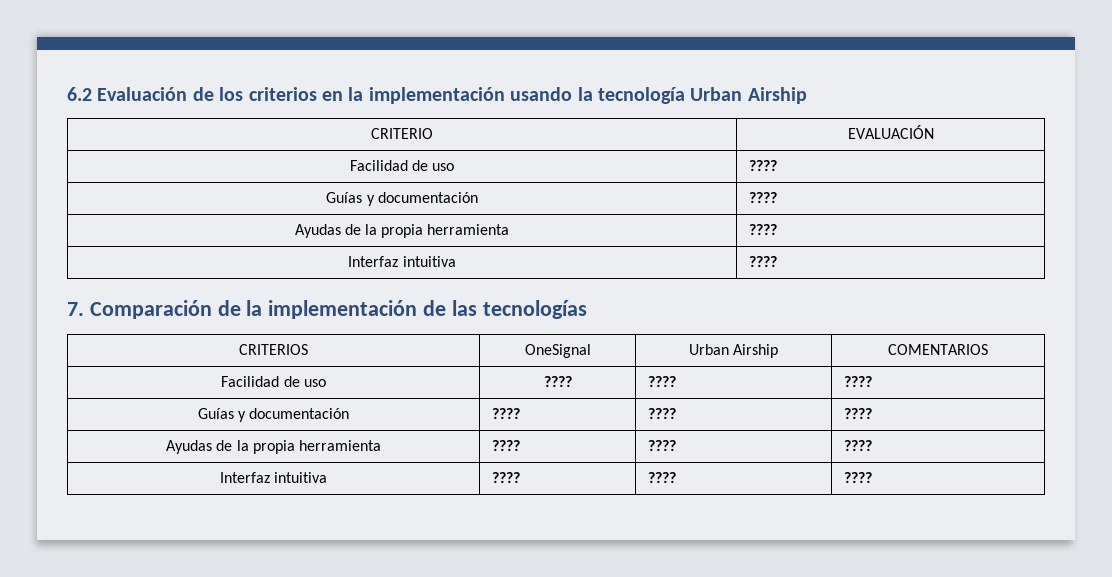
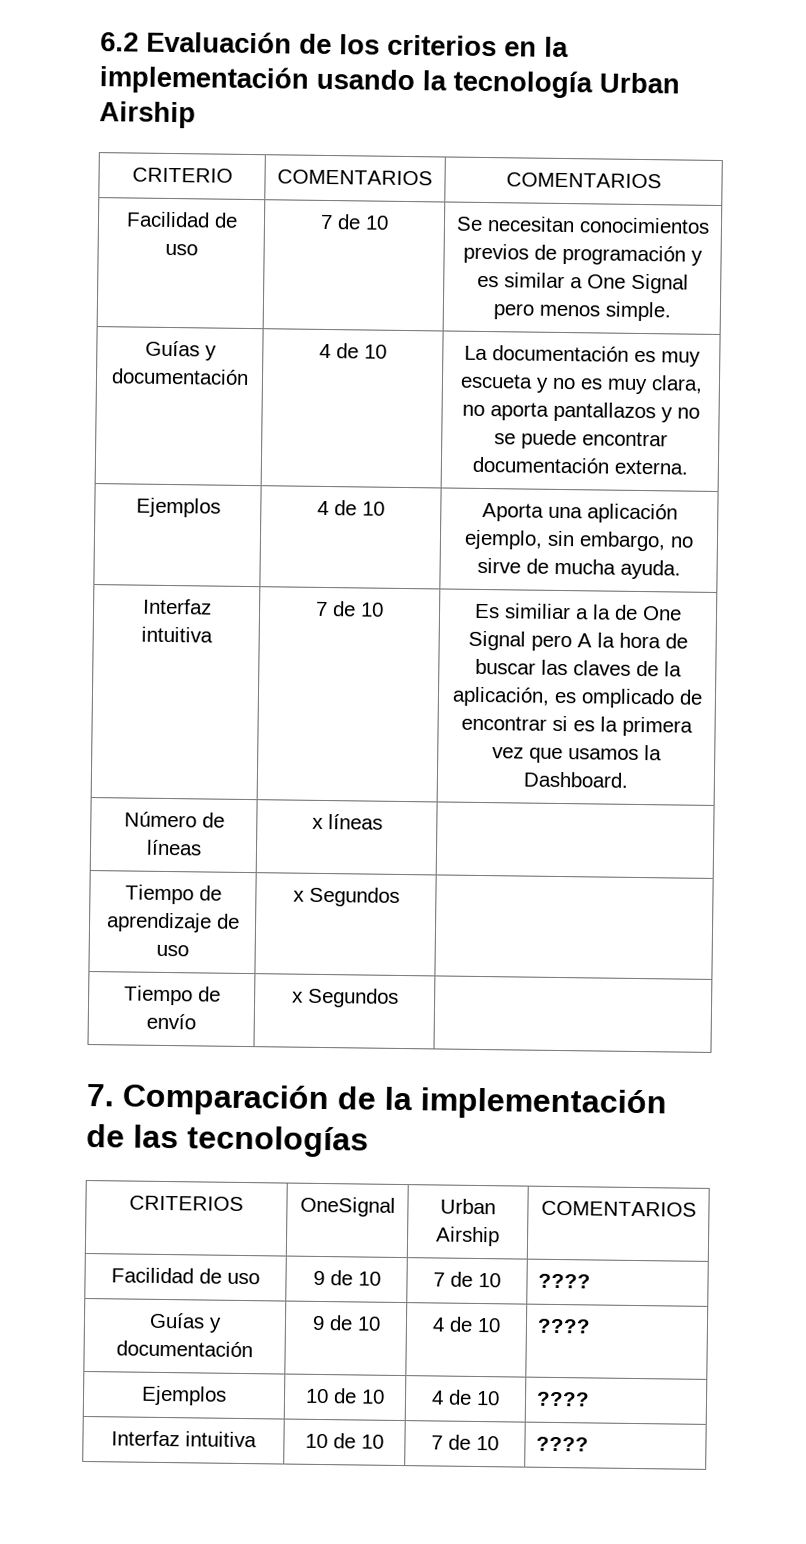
[847,125,934,139] [349,160,455,171] [749,160,778,171] [326,192,478,206] [749,192,778,203] [294,224,510,238] [749,224,778,235] [348,256,456,267] [749,256,778,267] EVALUACIÓN // Facilidad de uso | ???? // Guías y documentación | ???? // Ayudas de la propia herramienta | ???? // Interfaz intuitiva | ???? -> [277,169,433,186] [505,172,662,189] [125,211,238,228] [164,243,198,256] [320,214,389,230] [456,216,710,234] [463,243,703,266] [476,272,689,294] [492,301,672,322] [144,340,217,361] [110,368,249,385] [319,343,387,359] [463,345,701,367] [459,373,703,395] [461,401,700,423] [493,429,668,450] [471,456,688,475] [135,497,221,518] [317,500,385,516] [481,502,678,524] [464,529,694,552] [476,557,681,580] [141,598,212,615] [140,626,213,643] [315,601,384,617] [474,603,682,621] [467,630,688,652] [474,658,682,677] [451,686,703,709] [461,715,693,737] [492,745,662,764] [523,771,629,788] [123,811,225,828] [145,839,202,856] [311,814,383,830] [124,884,222,905] [105,912,240,933] [155,944,189,957] [292,886,400,907] [123,985,221,1006] [146,1013,196,1030] [291,987,399,1008] COMENTARIOS | COMENTARIOS // Facilidad de uso | 7 de 10 | Se necesitan conocimientos previos de programación y es similar a One Signal pero menos simple. // Guías y documentación | 4 de 10 | La documentación es muy escueta y no es muy clara, no aporta pantallazos y no se puede encontrar documentación externa. // Ejemplos | 4 de 10 | Aporta una aplicación ejemplo, sin embargo, no sirve de mucha ayuda. // Interfaz intuitiva | 7 de 10 | Es similiar a la de One Signal pero A la hora de buscar las claves de la aplicación, es omplicado de encontrar si es la primera vez que usamos la Dashboard. // Número de líneas | x líneas | // Tiempo de aprendizaje de uso | x Segundos | // Tiempo de envío | x Segundos |
[543,376,572,387] [648,376,677,387] [844,376,873,387] [197,408,350,422] [492,408,521,419] [648,408,677,419] [844,408,873,419] [166,440,381,454] [492,440,521,451] [648,440,677,451] [844,440,873,451] [219,472,328,483] [492,472,521,483] [648,472,677,483] [844,472,873,483] ???? | ???? | ???? // Guías y documentación | ???? | ???? | ???? // Ayudas de la propia herramienta | ???? | ???? | ???? // Interfaz intuitiva | ???? | ???? | ???? -> [312,1270,381,1286] [433,1271,501,1288] [538,1273,592,1289] [149,1312,222,1333] [116,1340,253,1358] [311,1315,381,1331] [432,1316,501,1333] [537,1318,592,1334] [141,1385,227,1406] [305,1388,385,1404] [431,1389,500,1406] [536,1391,591,1407] [111,1430,257,1448] [305,1433,384,1449] [431,1434,499,1451] [536,1436,590,1452] 9 de 10 | 7 de 10 | ???? // Guías y documentación | 9 de 10 | 4 de 10 | ???? // Ejemplos | 10 de 10 | 4 de 10 | ???? // Interfaz intuitiva | 10 de 10 | 7 de 10 | ????

